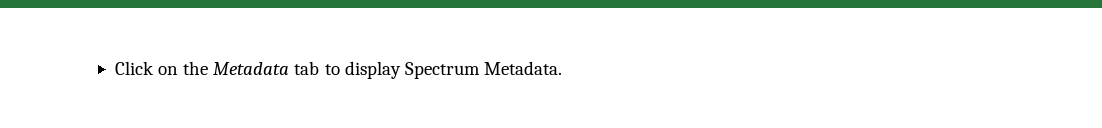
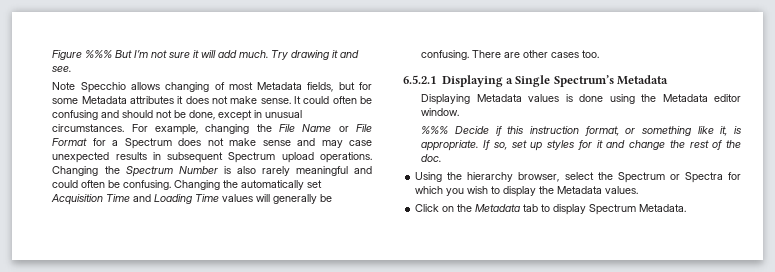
(114, 68) none -> [52,50,360,60] [52,66,72,72] [52,82,373,93] [52,96,372,104] [52,110,303,121] [52,124,372,135] [52,138,372,149] [52,152,372,163] [52,166,372,177] [52,180,323,190] [51,194,333,205] [421,50,600,60] [403,75,668,87] [421,94,741,105] [421,108,460,116] [421,126,741,136] [421,140,741,151] [421,154,442,162] [415,172,741,183] [415,186,639,197] Figure %%% But I’m not sure it will add much. Try drawing it and see. // Note Specchio allows changing of most Metadata fields, but for some Metadata attributes it does not make sense. It could often be confusing and should not be done, except in unusual circumstances. For example, changing the File Name or File Format for a Spectrum does not make sense and may case unexpected results in subsequent Spectrum upload operations. Changing the Spectrum Number is also rarely meaningful and could often be confusing. Changing the automatically set Acquisition Time and Loading Time values will generally be confusing. There are other cases too. // 6.5.2.1 Displaying a Single Spectrum’s Metadata // Displaying Metadata values is done using the Metadata editor window. // %%% Decide if this instruction format, or something like it, is appropriate. If so, set up styles for it and change the rest of the doc. // Using the hierarchy browser, select the Spectrum or Spectra for which you wish to display the Metadata values. //

